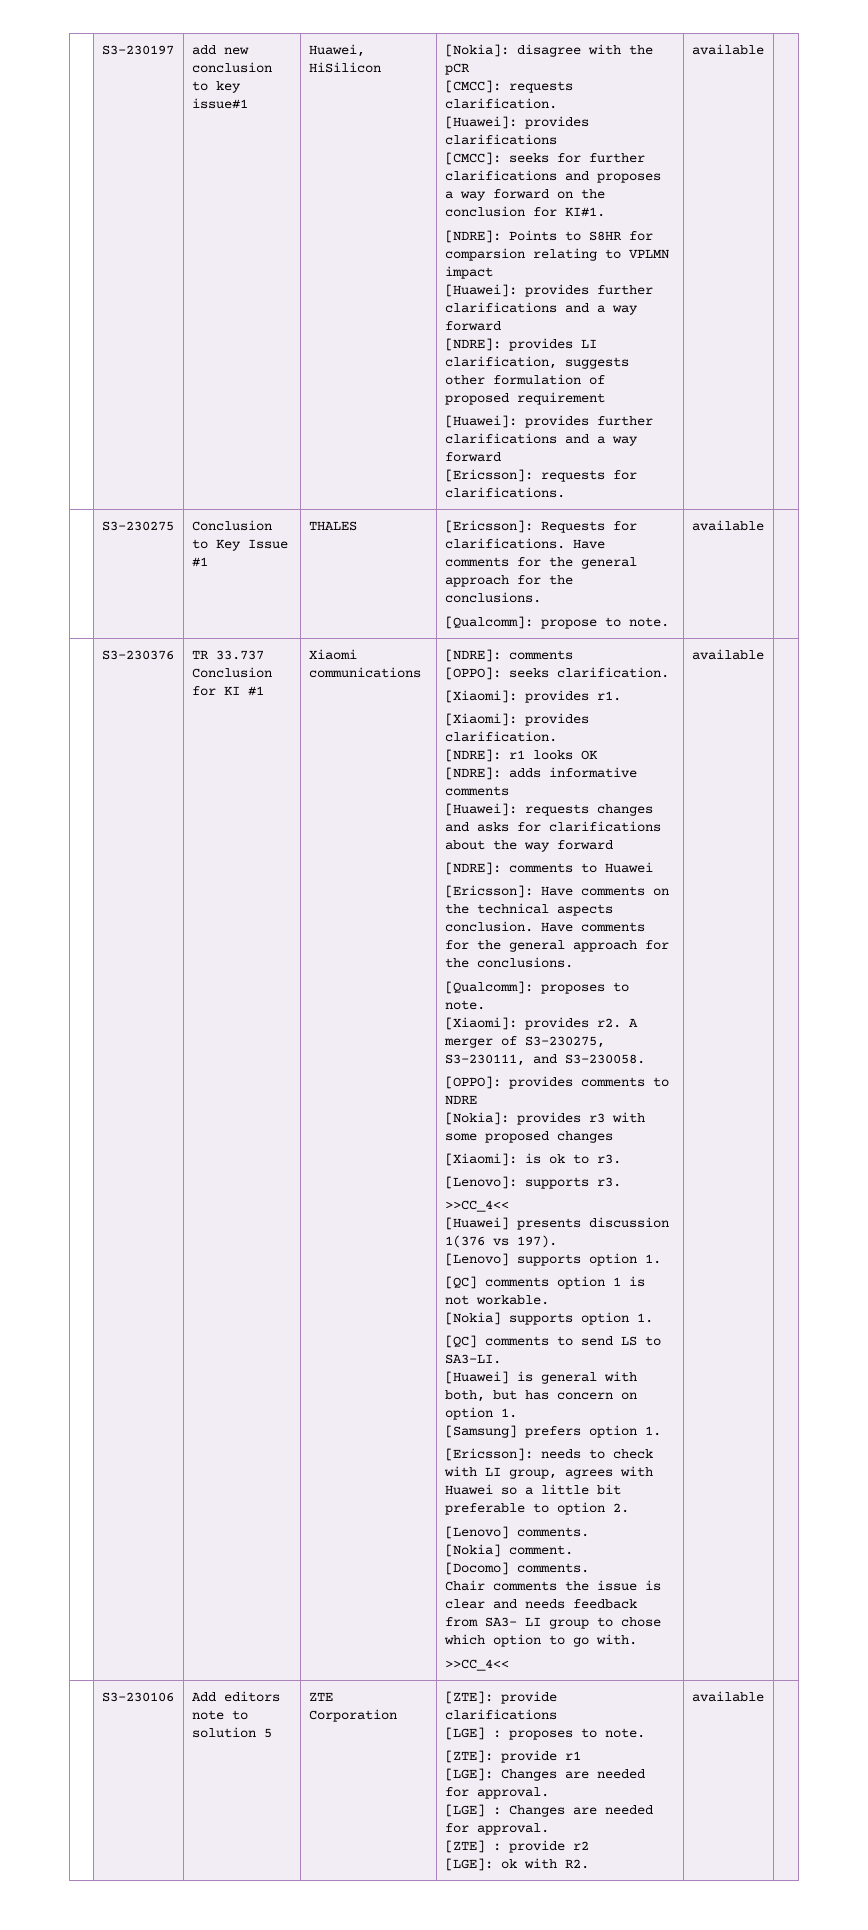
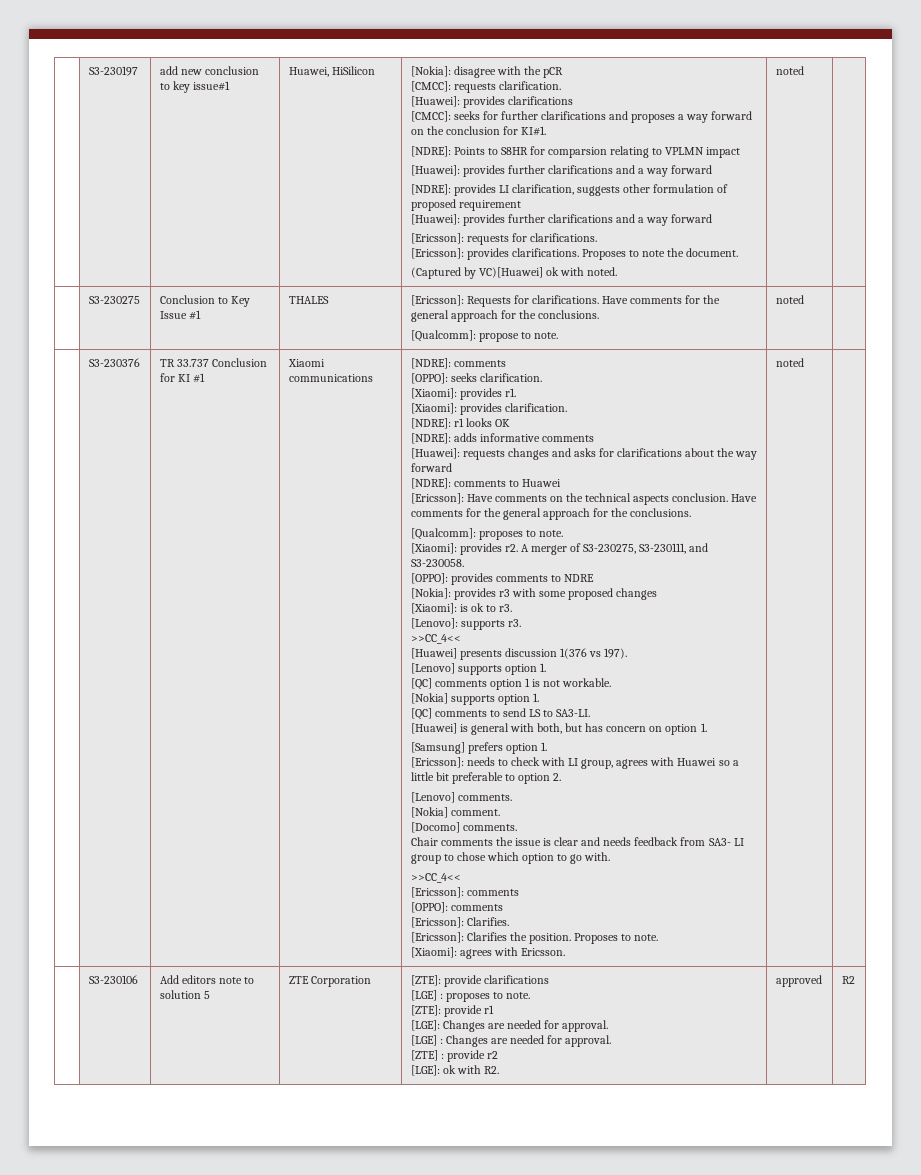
[691,44,764,55] | available -> [410,248,739,260] [410,267,618,279] [775,66,804,75] // [Ericsson]: provides clarifications. Proposes to note the document. // (Captured by VC)[Huawei] ok with noted. | noted
[691,520,764,531] available -> [775,295,804,304] noted
[691,649,764,660] | available -> [410,887,519,898] [410,902,503,913] [410,917,509,928] [410,932,659,944] [410,947,565,959] [775,358,804,367] // [Ericsson]: comments // [OPPO]: comments // [Ericsson]: Clarifies. // [Ericsson]: Clarifies the position. Proposes to note. // [Xiaomi]: agrees with Ericsson. | noted
[691,1691,764,1702] available | -> [775,975,822,987] [841,976,855,984] approved | R2

